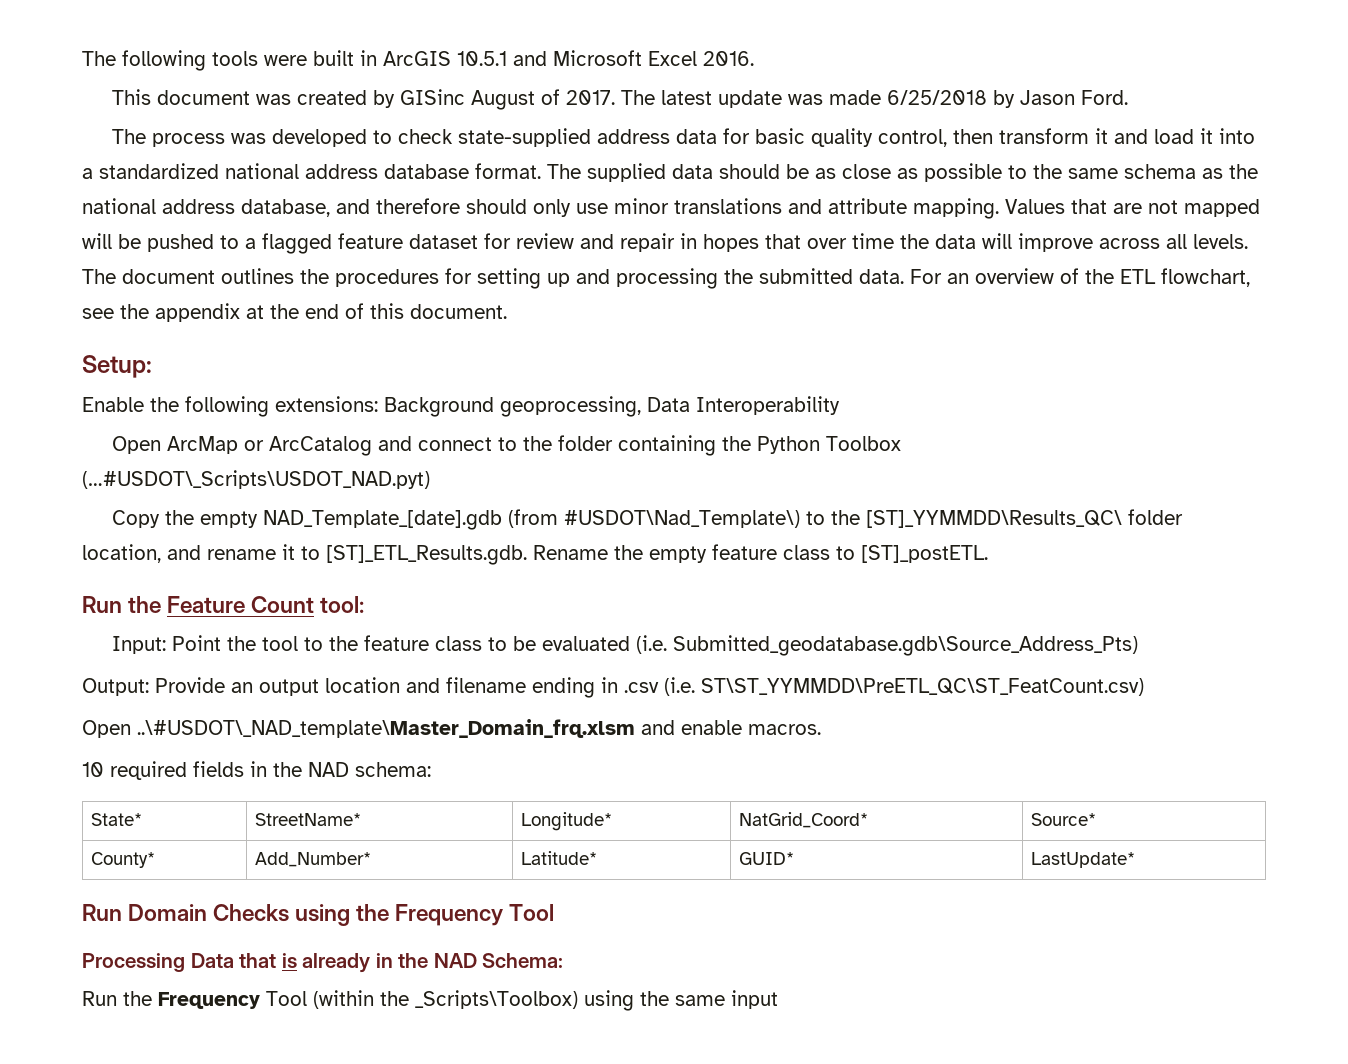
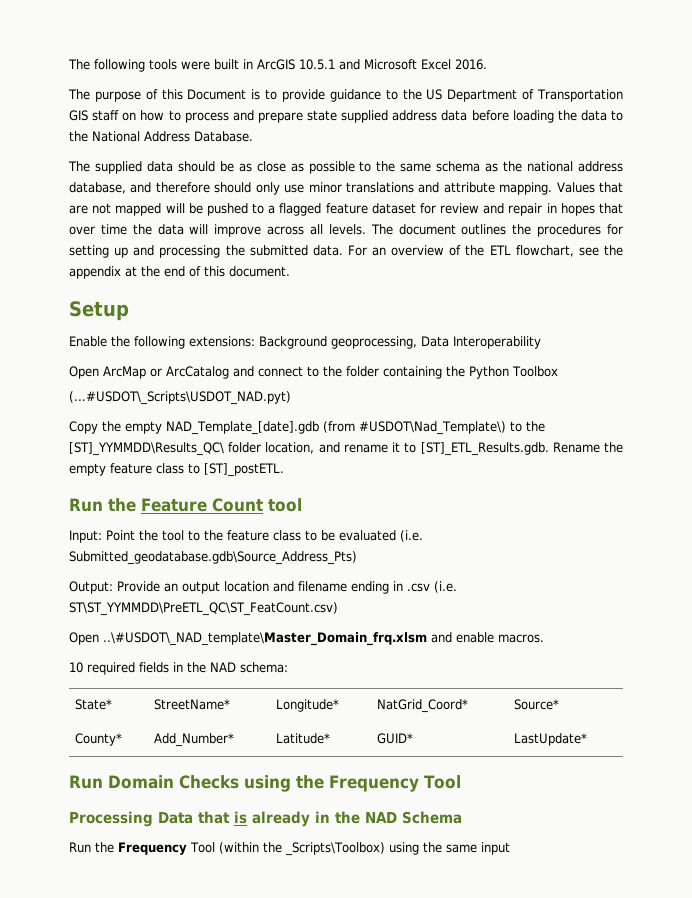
[111,89,1128,110] [111,128,1255,147] [82,163,541,179] This document was created by GISinc August of 2017. The latest update was made 6/25/2018 by Jason Ford. // The process was developed to check state-supplied address data for basic quality control, then transform it and load it into a standardized national address database format. -> [68,89,624,102] [69,110,623,123] [69,131,253,142] The purpose of this Document is to provide guidance to the US Department of Transportation GIS staff on how to process and prepare state supplied address data before loading the data to the National Address Database. //
[82,355,152,378] Setup: -> [69,301,129,321] Setup
[320,596,365,613] tool: -> [268,498,302,512] tool
[482,953,564,968] Schema: -> [402,811,462,824] Schema

